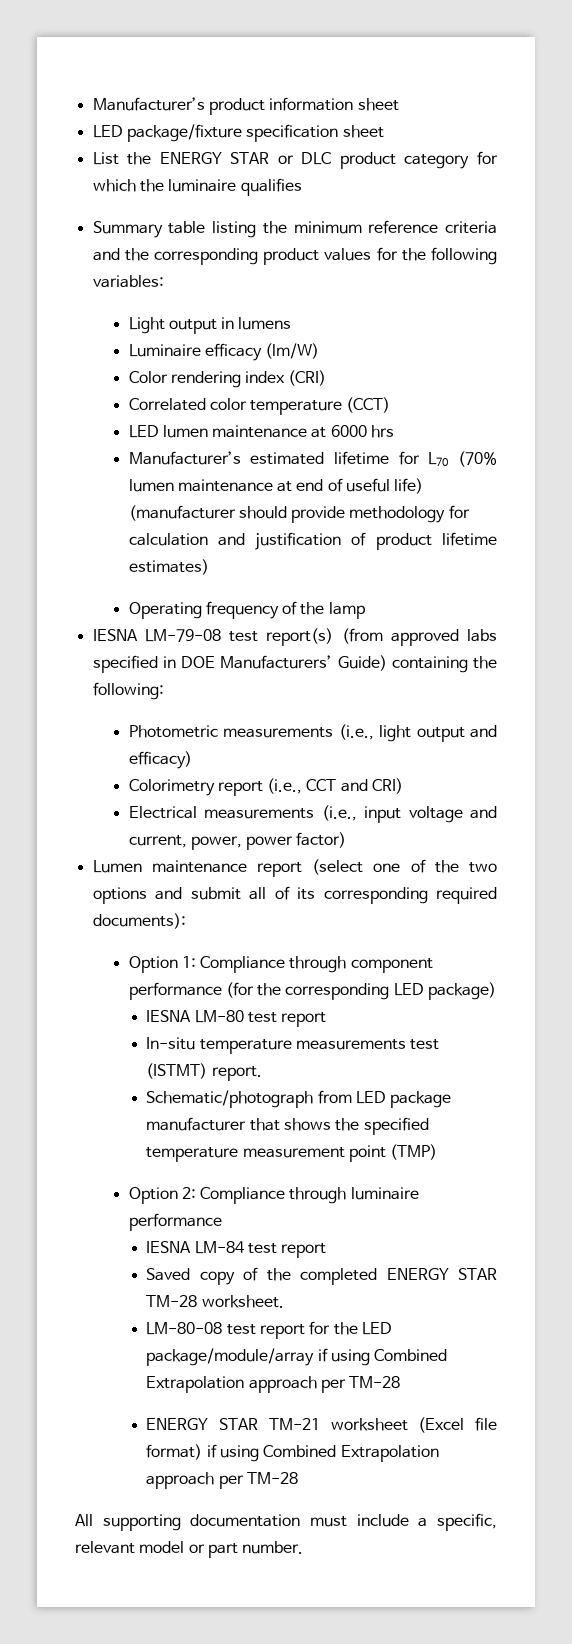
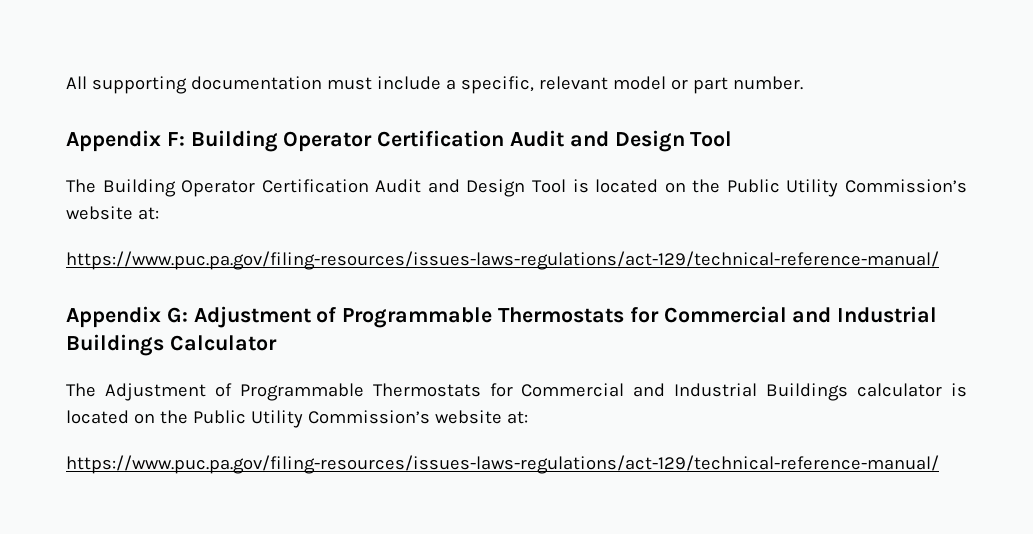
[92,97,399,115] [92,124,384,142] [92,151,499,169] [92,178,302,196] [92,220,498,238] [92,247,497,265] [92,275,164,288] [128,317,292,334] [128,343,320,361] [128,370,327,388] [128,397,391,415] [128,425,395,438] [128,451,497,467] [128,478,424,494] [128,505,470,523] [128,532,497,550] [128,559,209,575] [128,601,365,619] [92,628,498,646] [92,655,498,673] [92,682,164,700] [128,724,498,742] [128,751,192,769] [128,778,404,796] [128,805,498,823] [128,832,347,850] [92,859,497,877] [92,886,497,904] [92,913,186,929] [128,956,433,973] [128,982,497,1000] [146,1010,327,1027] [146,1037,440,1054] [146,1063,262,1081] [146,1090,452,1108] [146,1117,429,1135] [146,1144,438,1162] [128,1187,419,1204] [128,1213,222,1231] [146,1241,327,1258] [146,1267,498,1285] [146,1295,284,1308] [146,1321,393,1339] [146,1348,448,1366] [146,1376,401,1393] [146,1417,497,1433] [146,1444,439,1462] [146,1472,299,1489] Manufacturer’s product information sheet // LED package/fixture specification sheet // List the ENERGY STAR or DLC product category for which the luminaire qualifies // Summary table listing the minimum reference criteria and the corresponding product values for the following variables: // Light output in lumens // Luminaire efficacy (lm/W) // Color rendering index (CRI) // Correlated color temperature (CCT) // LED lumen maintenance at 6000 hrs // Manufacturer’s estimated lifetime for L70 (70% lumen maintenance at end of useful life) (manufacturer should provide methodology for calculation and justification of product lifetime estimates) // Operating frequency of the lamp // IESNA LM-79-08 test report(s) (from approved labs specified in DOE Manufacturers’ Guide) containing the following: // Photometric measurements (i.e., light output and efficacy) // Colorimetry report (i.e., CCT and CRI) // Electrical measurements (i.e., input voltage and current, power, power factor) // Lumen maintenance report (select one of the two options and submit all of its corresponding required documents): // Option 1: Compliance through component performance (for the corresponding LED package) // IESNA LM-80 test report // In-situ temperature measurements test (ISTMT) report. // Schematic/photograph from LED package manufacturer that shows the specified temperature measurement point (TMP) // Option 2: Compliance through luminaire performance // IESNA LM-84 test report // Saved copy of the completed ENERGY STAR TM-28 worksheet. // LM-80-08 test report for the LED package/module/array if using Combined Extrapolation approach per TM-28 // ENERGY STAR TM-21 worksheet (Excel file format) if using Combined Extrapolation approach per TM-28 // -> (66, 82) none
(304, 1547) none -> [66,130,733,152] [66,179,967,197] [66,206,159,220] [66,251,939,270] [66,306,938,328] [66,334,277,356] [66,383,967,401] [66,410,528,428] [66,455,939,474] // Appendix F: Building Operator Certification Audit and Design Tool // The Building Operator Certification Audit and Design Tool is located on the Public Utility Commission’s website at: // https://www.puc.pa.gov/filing-resources/issues-laws-regulations/act-129/technical-reference-manual/ // Appendix G: Adjustment of Programmable Thermostats for Commercial and Industrial Buildings Calculator // The Adjustment of Programmable Thermostats for Commercial and Industrial Buildings calculator is located on the Public Utility Commission’s website at: // https://www.puc.pa.gov/filing-resources/issues-laws-regulations/act-129/technical-reference-manual/

